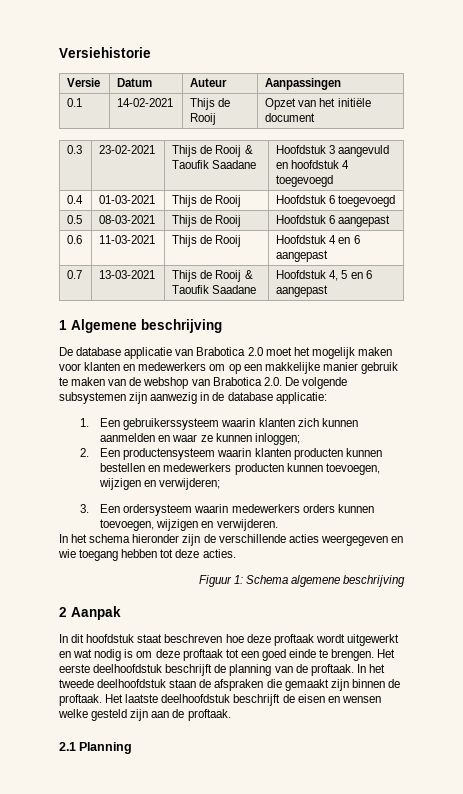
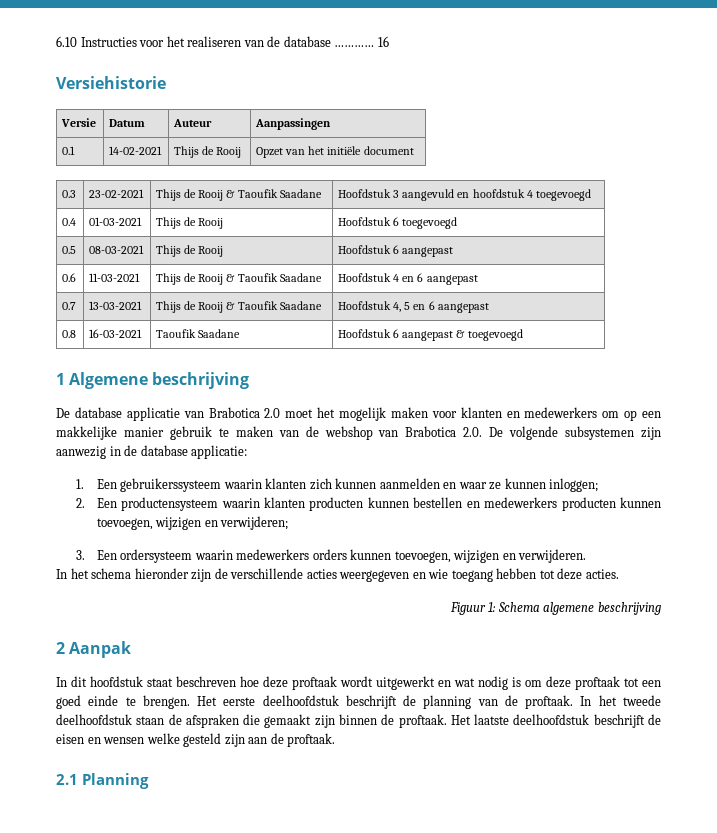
(59, 52) none -> [56,36,389,47] 6.10 Instructies voor het realiseren van de database ………… 16 //
(242, 241) none -> [226,273,322,282] & Taoufik Saadane
(329, 291) none -> [62,330,77,338] [89,329,143,338] [156,329,241,338] [338,329,523,341] // 0.8 | 16-03-2021 | Taoufik Saadane | Hoofdstuk 6 aangepast & toegevoegd

